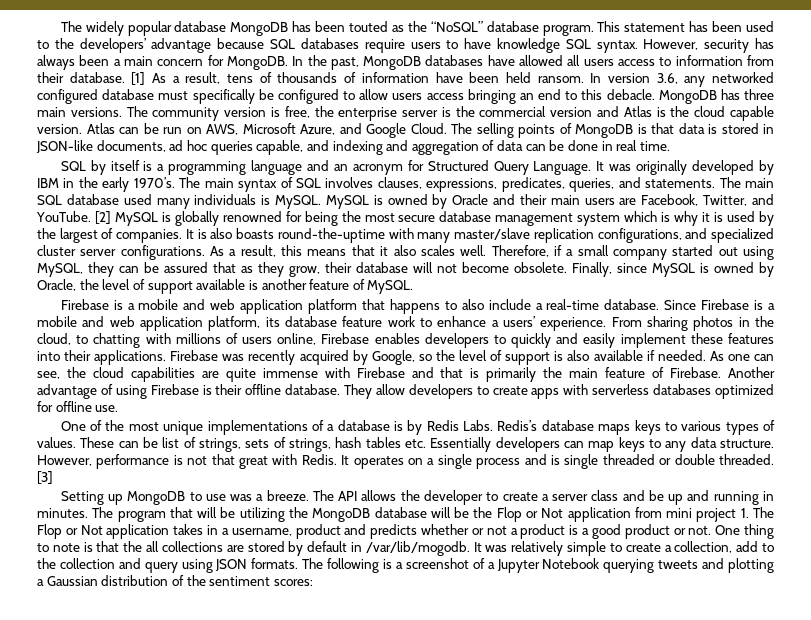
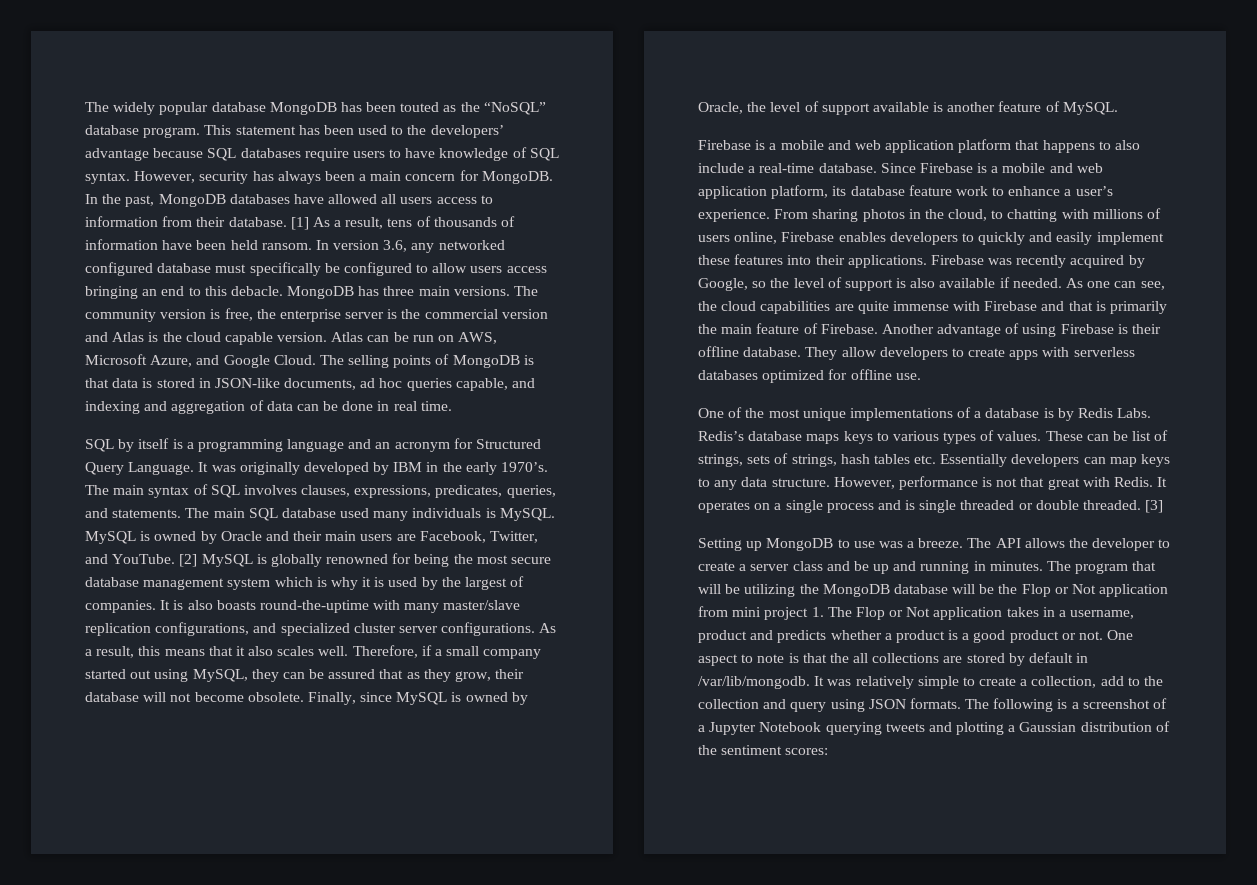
(560, 45) none -> [512,147,527,158] of
[502,316,535,327] users’ -> [1075,186,1113,196] user’s
[471,526,507,535] or not -> (882, 635) none
[744,524,775,539] thing -> [698,654,738,666] aspect
[365,541,470,556] /var/lib/mogodb. -> [698,676,810,689] /var/lib/mongodb.

